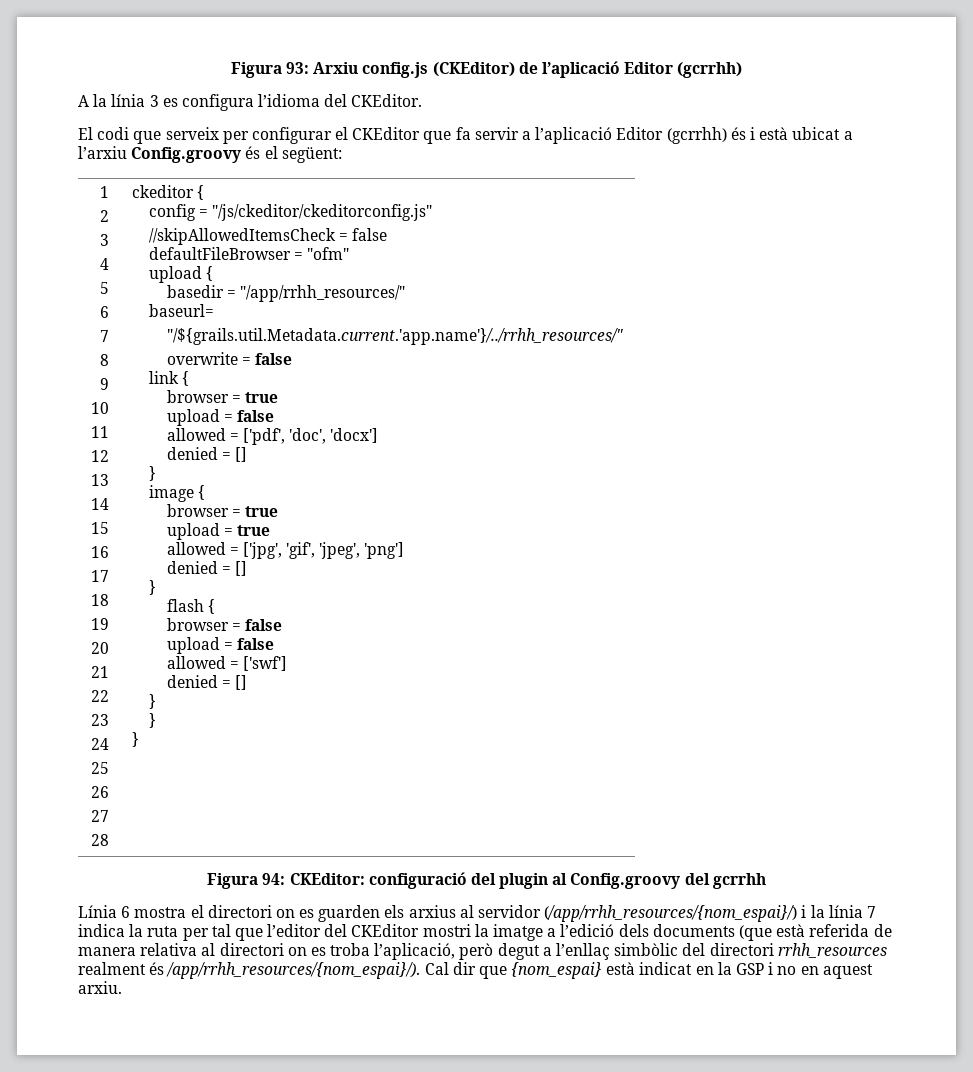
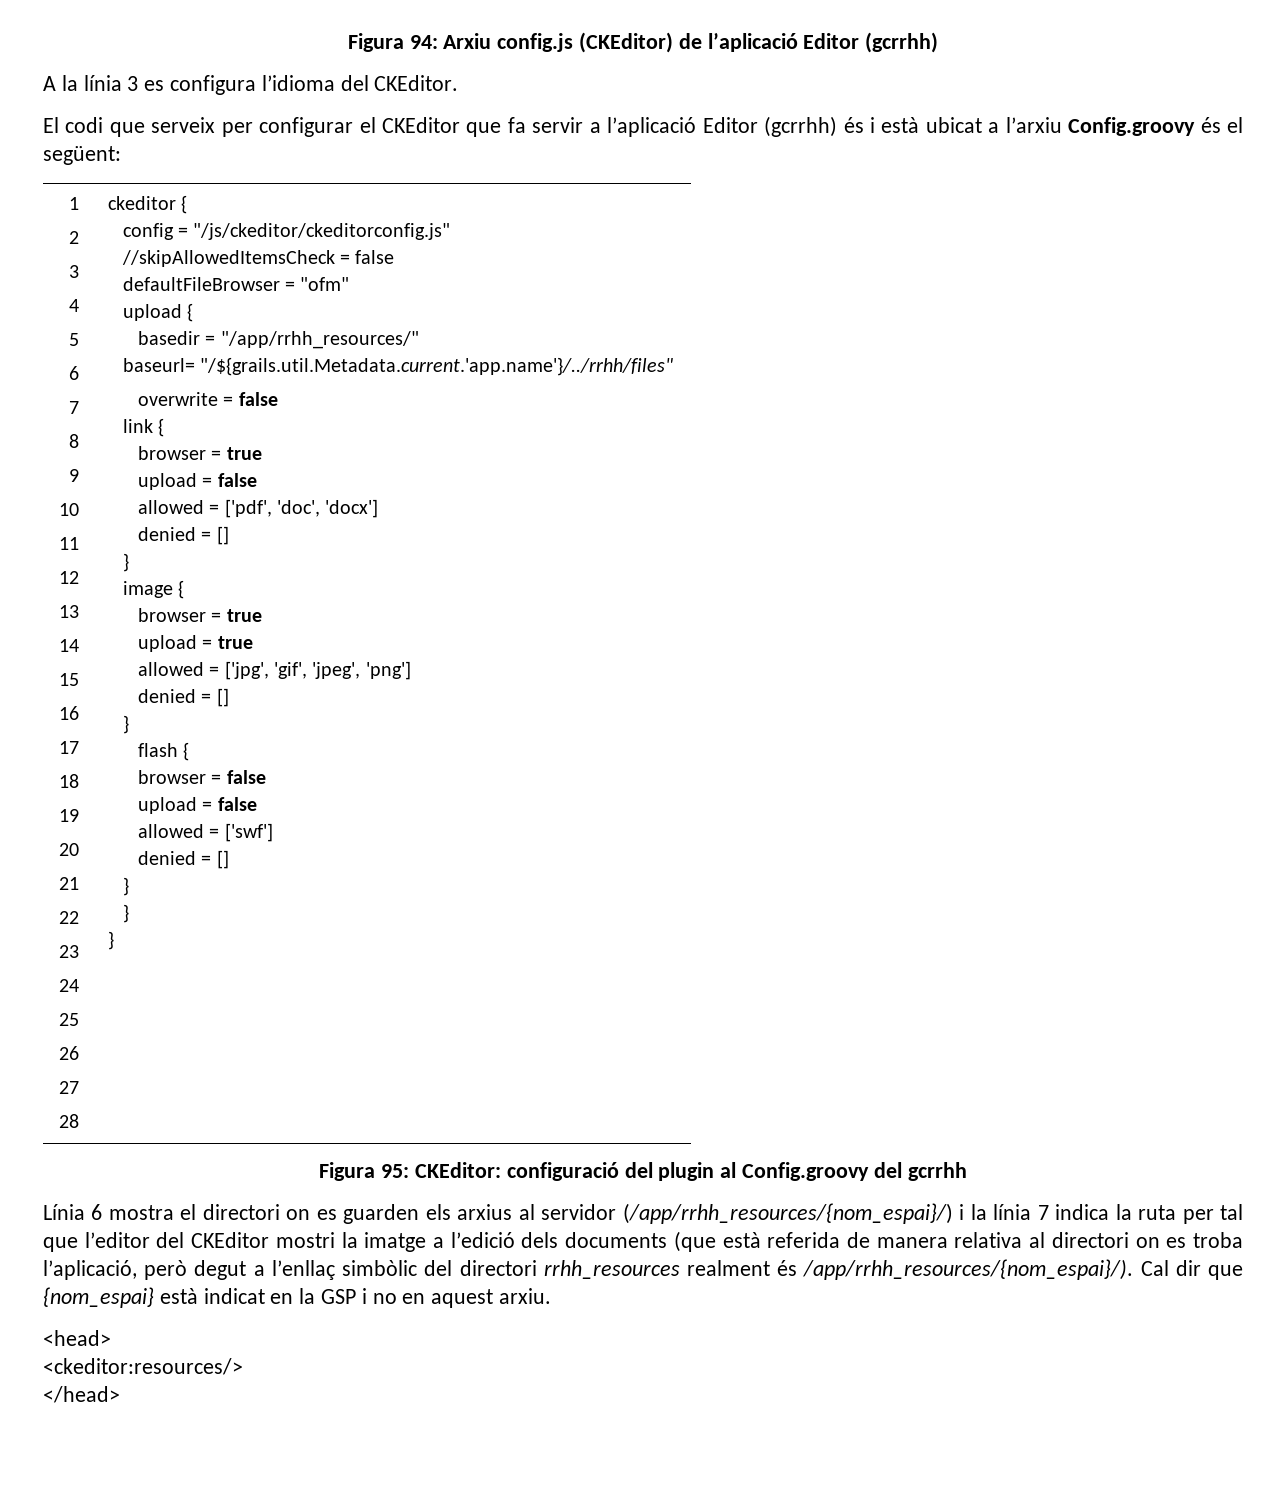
[230,62,309,78] Figura 93: -> [347,33,438,52] Figura 94:
[166,328,623,345] // "/${grails.util.Metadata.current.'app.name'}/../rrhh_resources/" -> [200,357,674,376] "/${grails.util.Metadata.current.'app.name'}/../rrhh/files"
[262,873,286,885] 94: -> [381,1164,410,1178] 95:
(122, 987) none -> [43,1330,111,1346] [43,1358,243,1375] [43,1386,120,1403] // <head> // <ckeditor:resources/> // </head>

